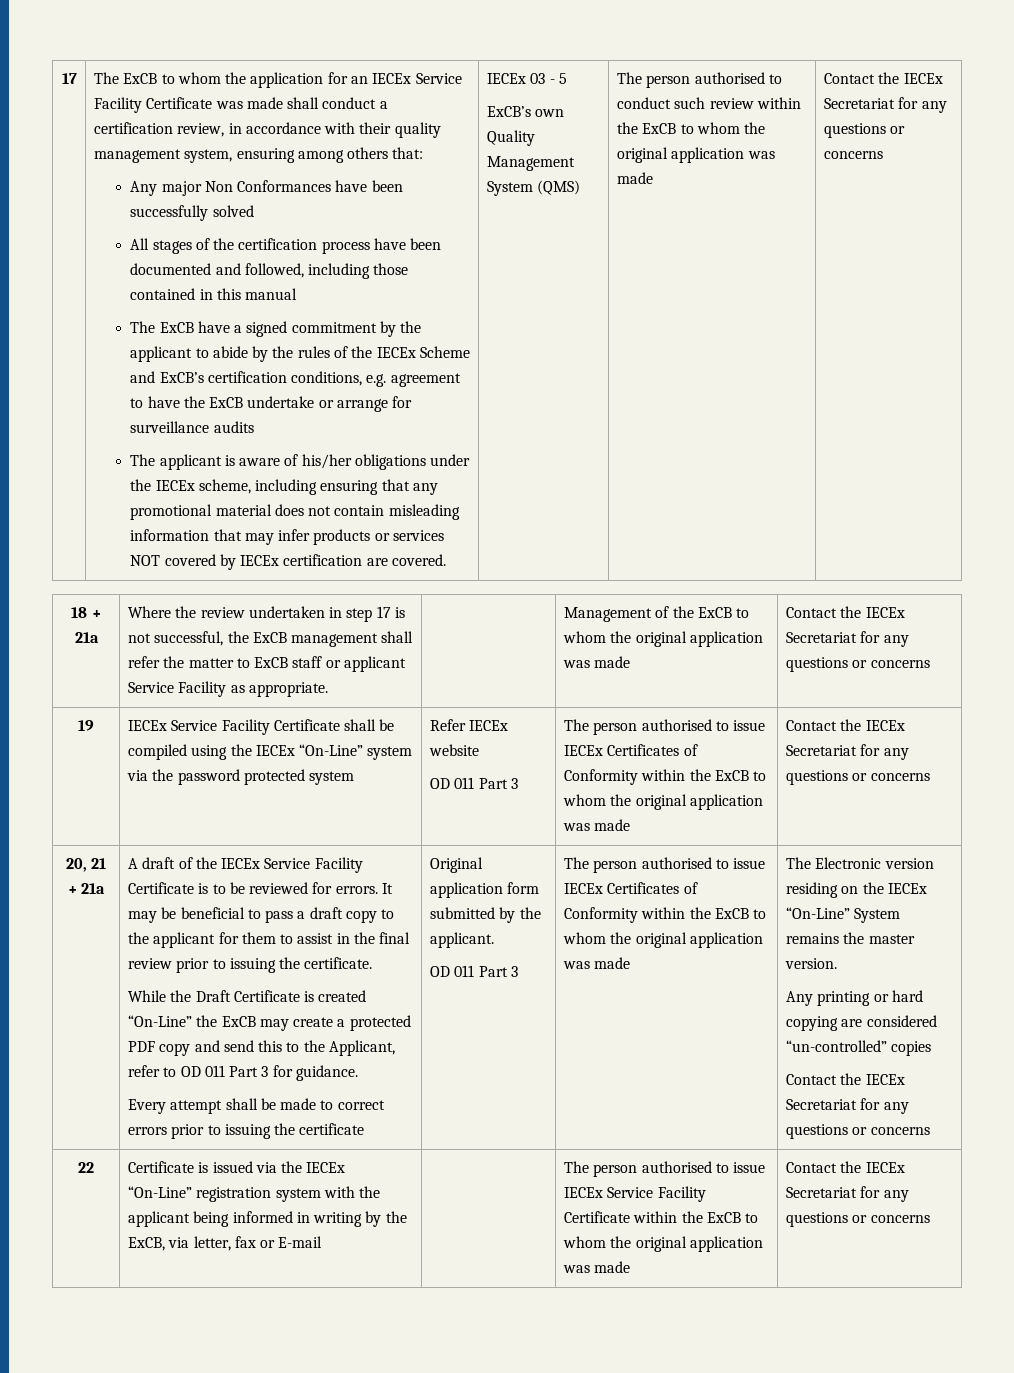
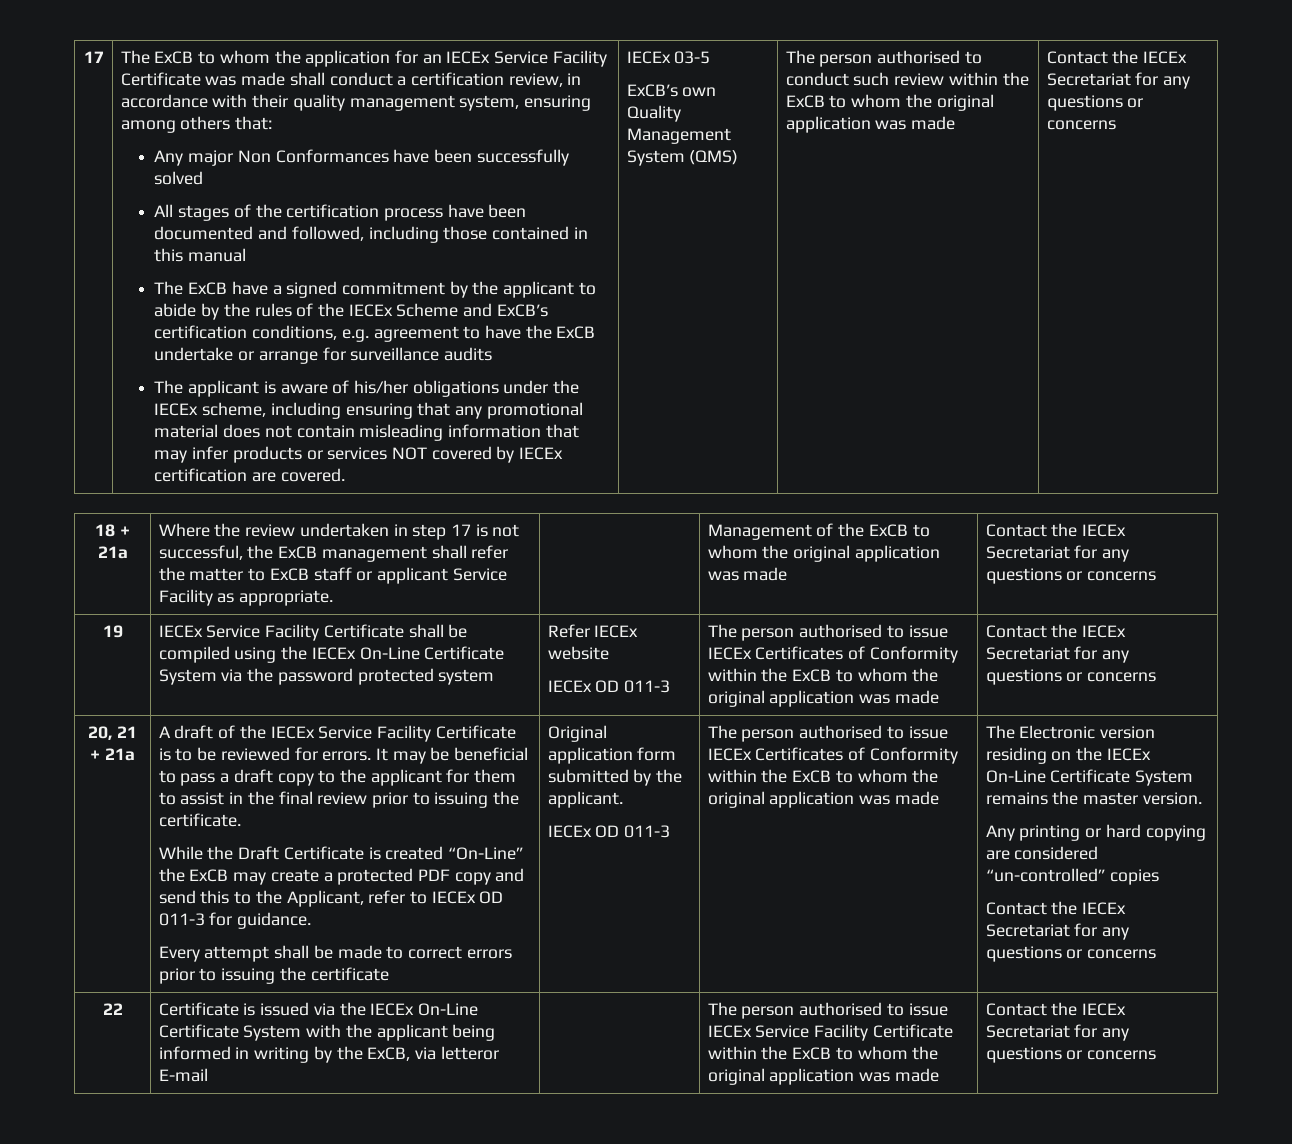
[530,73,567,84] 03 - 5 -> [674,51,711,64] 03-5
[299,744,413,760] “On-Line” system -> [359,646,505,660] [158,669,217,685] On-Line Certificate System
[429,777,518,789] OD 011 Part 3 -> [547,680,671,693] IECEx OD 011-3
[180,1065,269,1077] OD 011 Part 3 -> [431,891,504,904] [158,913,205,926] IECEx OD 011-3
[429,965,518,977] OD 011 Part 3 -> [547,825,671,838] IECEx OD 011-3
[785,907,850,919] “On-Line” -> [985,769,1131,783] On-Line Certificate
[127,1186,321,1202] “On-Line” registration system -> [418,1003,479,1016] [158,1024,302,1041] On-Line Certificate System
[193,1236,276,1251] letter, fax or -> [440,1046,499,1060] letteror

